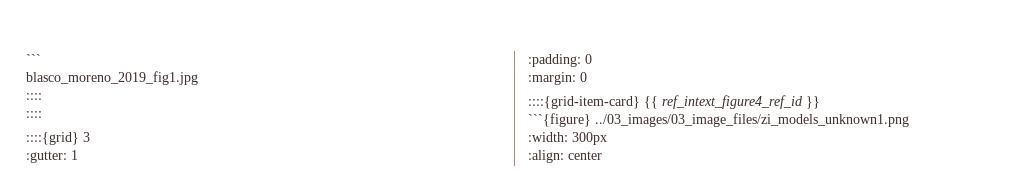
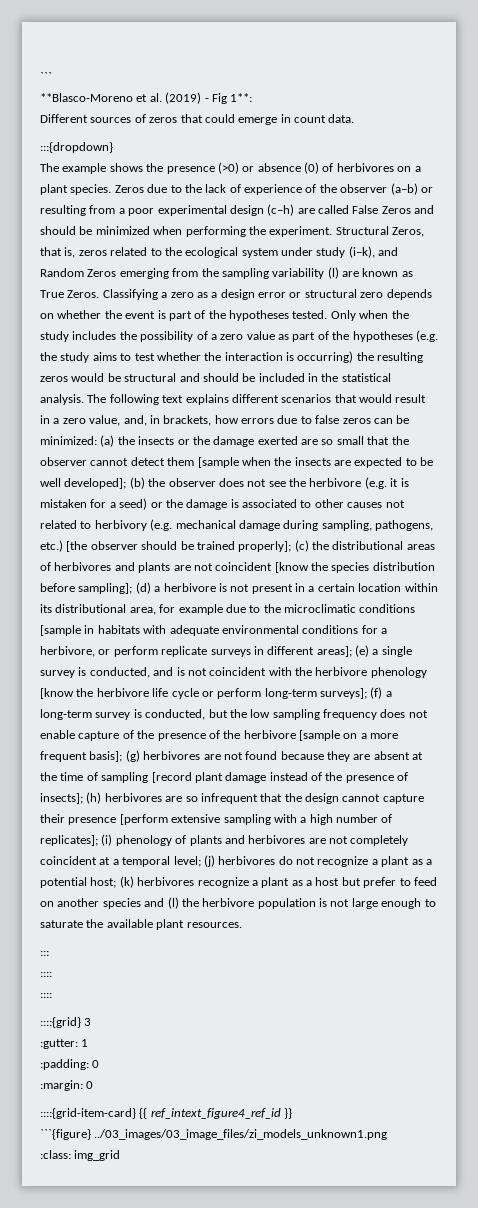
[26,71,198,85] blasco_moreno_2019_fig1.jpg -> [40,92,253,104] [40,114,355,125] [40,142,113,153] [40,162,421,174] [40,183,433,195] [40,204,435,216] [40,226,424,237] [40,246,399,258] [40,267,413,279] [40,289,432,300] [40,310,409,321] [40,330,438,342] [40,351,424,363] [40,373,391,382] [40,394,427,405] [40,415,410,426] [40,435,409,447] [40,457,434,468] [40,477,409,489] [40,498,405,510] [40,519,433,531] [40,540,435,552] [40,562,435,573] [40,582,438,594] [40,604,416,615] [40,625,387,636] [40,645,412,657] [40,667,427,678] [40,687,392,699] [40,709,428,720] [40,730,399,741] [40,750,424,762] [40,772,409,783] [40,792,424,804] [40,814,393,825] [40,834,409,846] [40,855,432,867] [40,876,437,888] [40,897,436,909] [40,919,242,930] [40,951,49,956] **Blasco-Moreno et al. (2019) - Fig 1**: // Different sources of zeros that could emerge in count data. // :::{dropdown} // The example shows the presence (>0) or absence (0) of herbivores on a plant species. Zeros due to the lack of experience of the observer (a–b) or resulting from a poor experimental design (c–h) are called False Zeros and should be minimized when performing the experiment. Structural Zeros, that is, zeros related to the ecological system under study (i–k), and Random Zeros emerging from the sampling variability (l) are known as True Zeros. Classifying a zero as a design error or structural zero depends on whether the event is part of the hypotheses tested. Only when the study includes the possibility of a zero value as part of the hypotheses (e.g. the study aims to test whether the interaction is occurring) the resulting zeros would be structural and should be included in the statistical analysis. The following text explains different scenarios that would result in a zero value, and, in brackets, how errors due to false zeros can be minimized: (a) the insects or the damage exerted are so small that the observer cannot detect them [sample when the insects are expected to be well developed]; (b) the observer does not see the herbivore (e.g. it is mistaken for a seed) or the damage is associated to other causes not related to herbivory (e.g. mechanical damage during sampling, pathogens, etc.) [the observer should be trained properly]; (c) the distributional areas of herbivores and plants are not coincident [know the species distribution before sampling]; (d) a herbivore is not present in a certain location within its distributional area, for example due to the microclimatic conditions [sample in habitats with adequate environmental conditions for a herbivore, or perform replicate surveys in different areas]; (e) a single survey is conducted, and is not coincident with the herbivore phenology [know the herbivore life cycle or perform long‐term surveys]; (f) a long‐term survey is conducted, but the low sampling frequency does not enable capture of the presence of the herbivore [sample on a more frequent basis]; (g) herbivores are not found because they are absent at the time of sampling [record plant damage instead of the presence of insects]; (h) herbivores are so infrequent that the design cannot capture their presence [perform extensive sampling with a high number of replicates]; (i) phenology of plants and herbivores are not completely coincident at a temporal level; (j) herbivores do not recognize a plant as a potential host; (k) herbivores recognize a plant as a host but prefer to feed on another species and (l) the herbivore population is not large enough to saturate the available plant resources. // :::
[528,132,607,145] [528,150,602,163] :width: 300px // :align: center -> [40,1150,121,1161] :class: img_grid

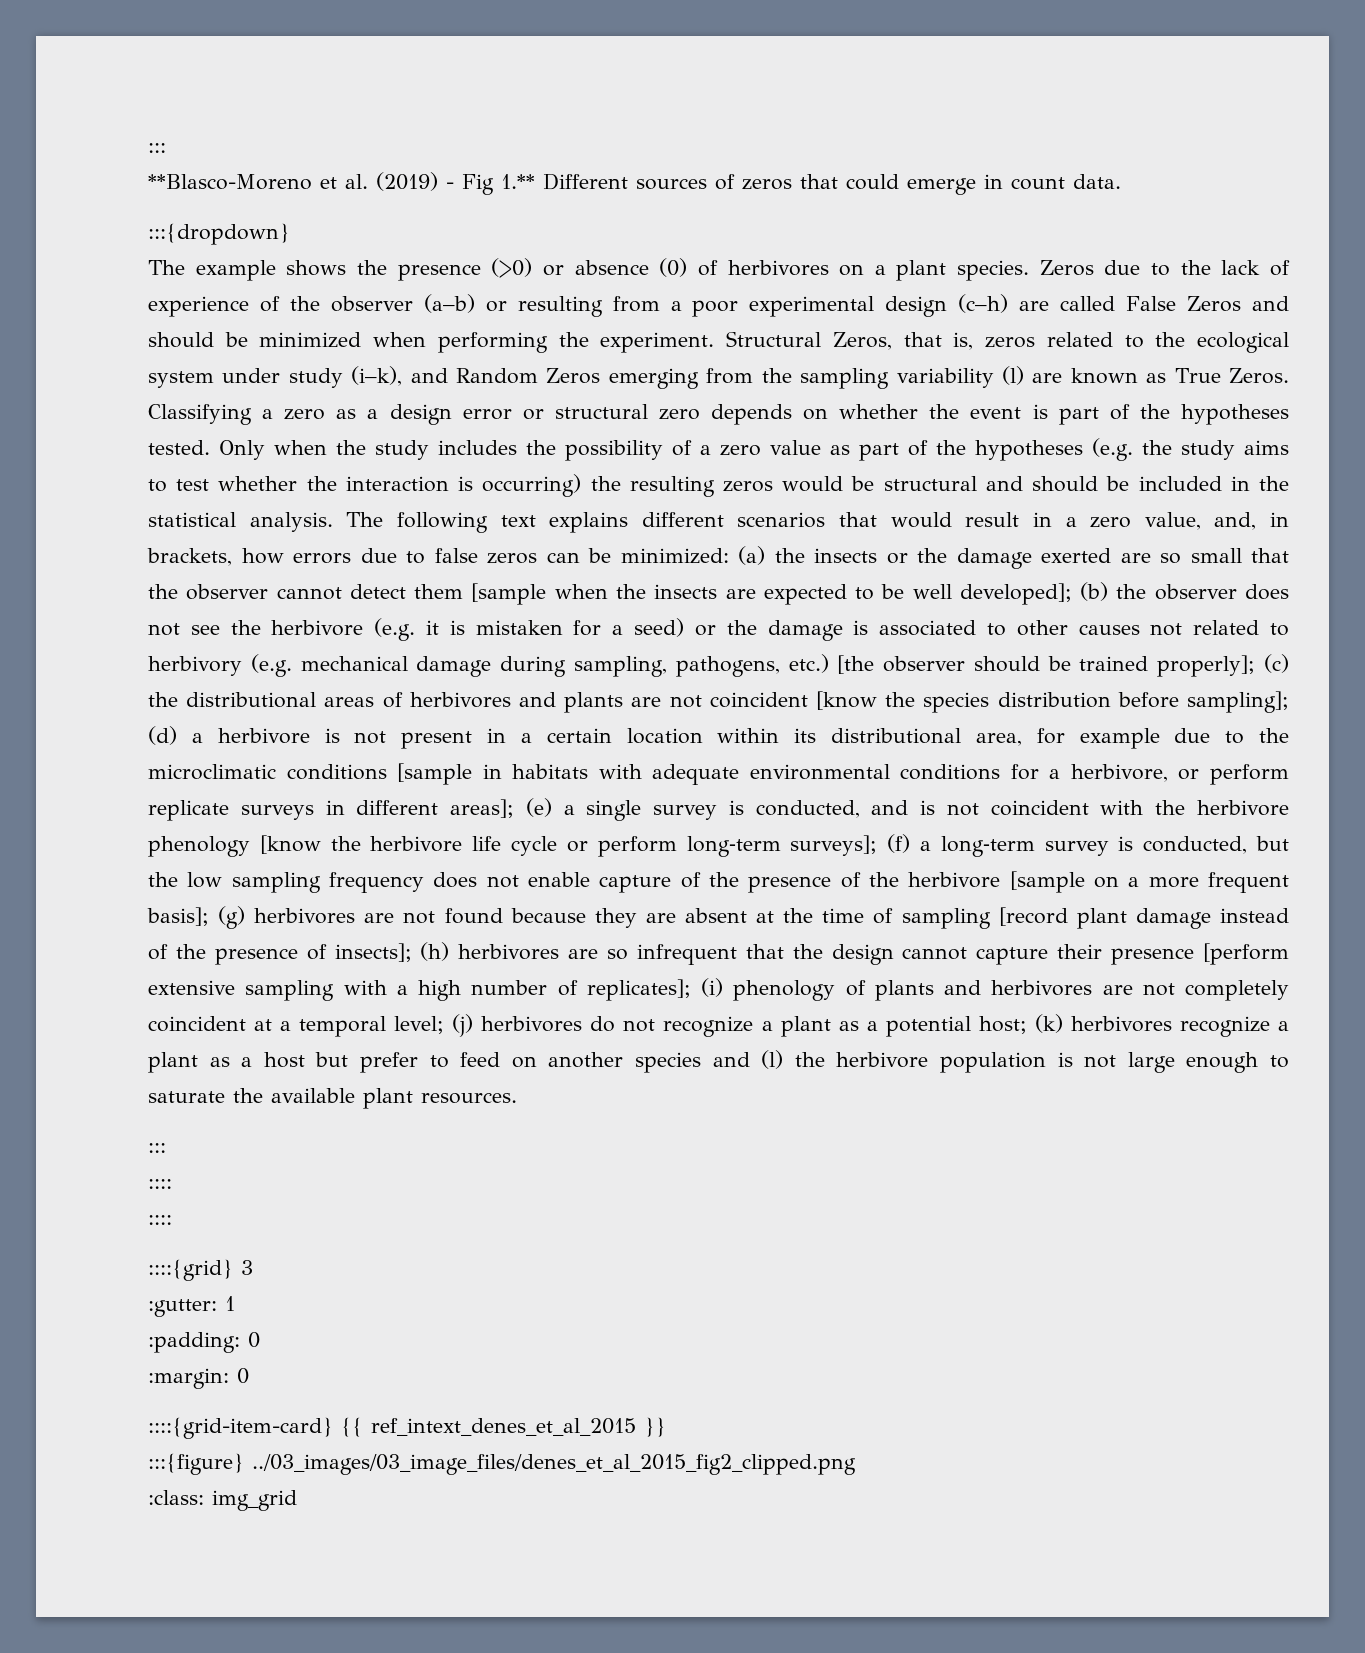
[40,72,52,81] ``` -> [148,143,166,153] :::
[230,93,253,102] 1**: // -> [501,174,535,189] 1.**
[150,1108,281,1119] ref_intext_figure4_ref_id -> [371,1418,636,1436] ref_intext_denes_et_al_2015
[40,1129,388,1140] ```{figure} ../03_images/03_image_files/zi_models_unknown1.png -> [148,1453,856,1475] :::{figure} ../03_images/03_image_files/denes_et_al_2015_fig2_clipped.png

